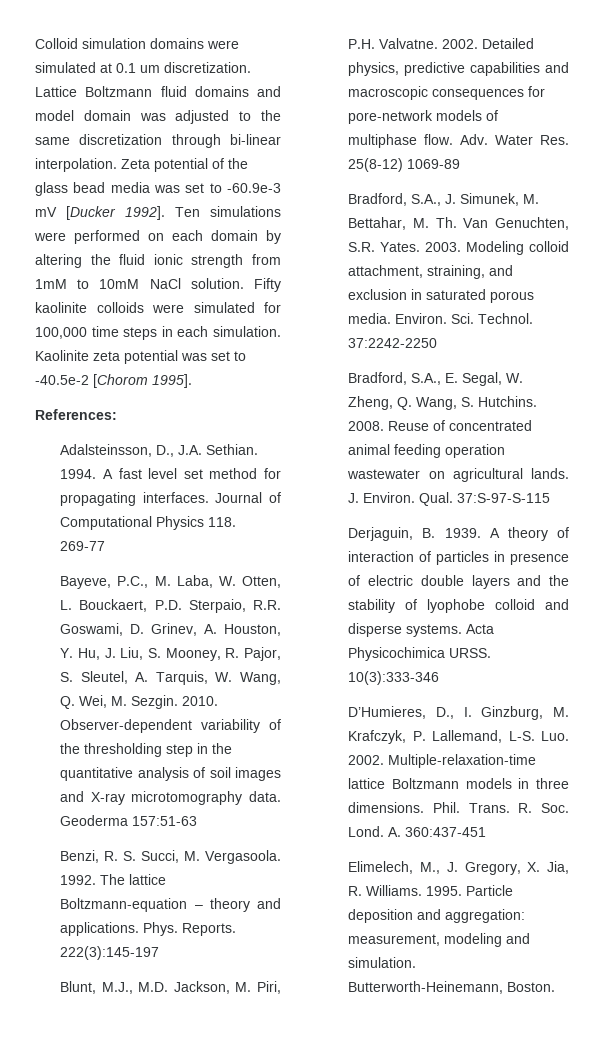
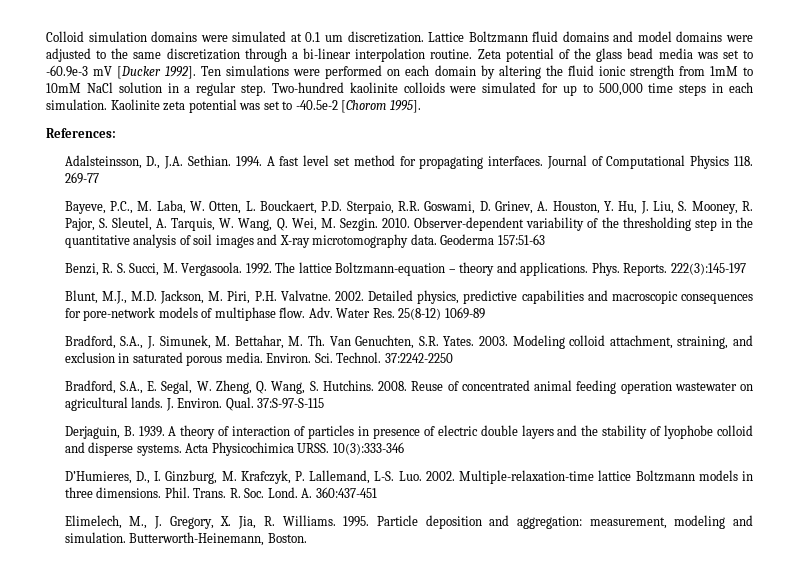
[83,110,166,121] domain was -> [676,31,753,42] domains were
[230,134,281,145] [35,158,117,172] bi-linear interpolation. -> [291,48,473,62] a bi-linear interpolation routine.
[190,278,281,292] solution. Fifty -> [118,82,344,96] solution in a regular step. Two-hundred
[35,327,87,339] 100,000 -> [562,83,643,96] up to 500,000

